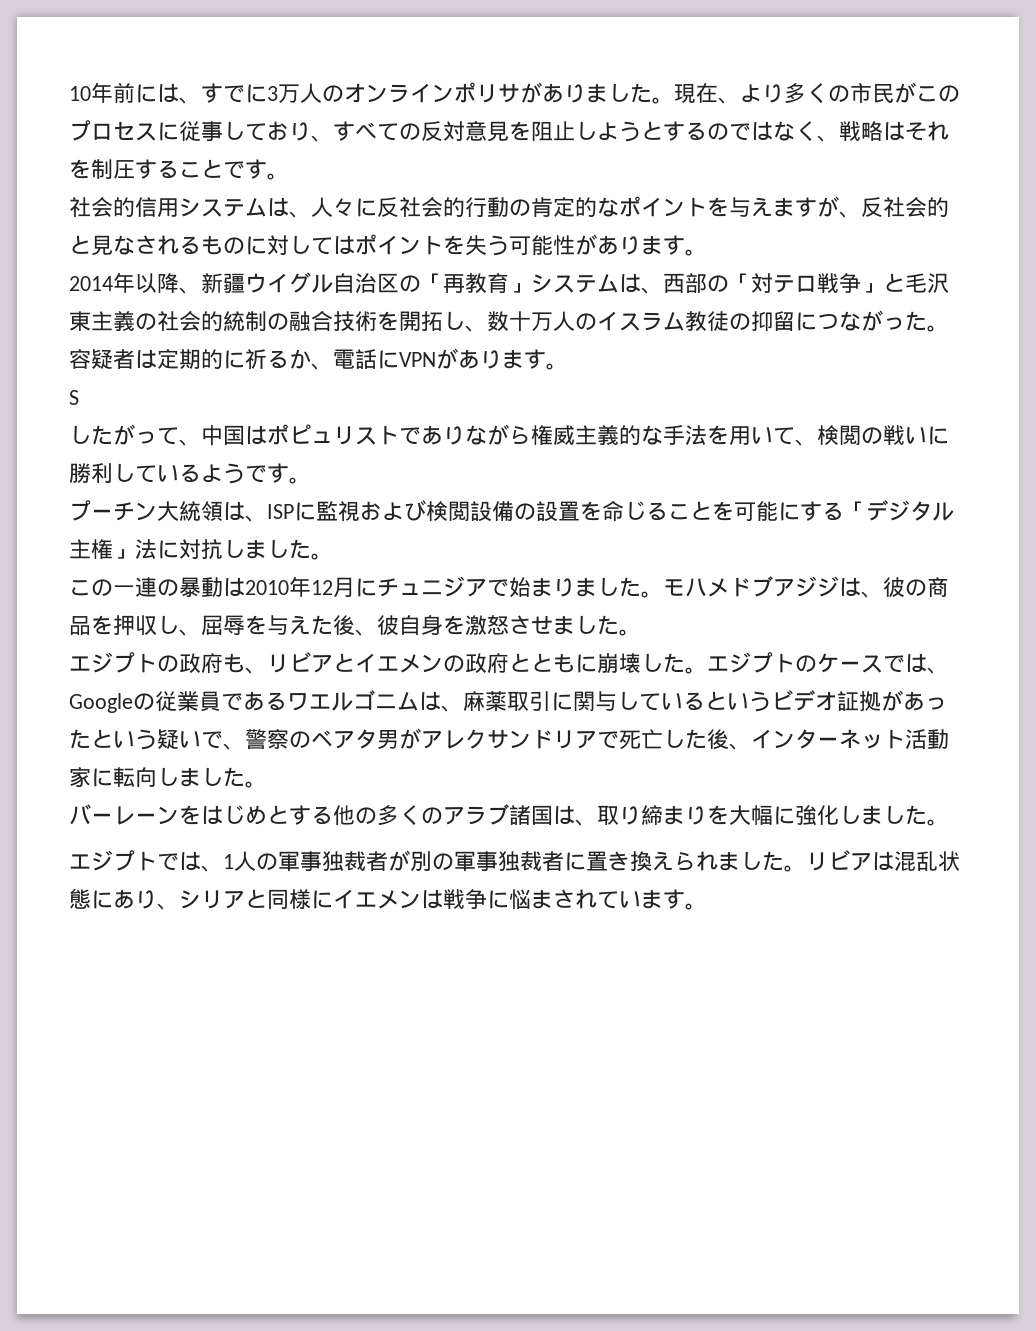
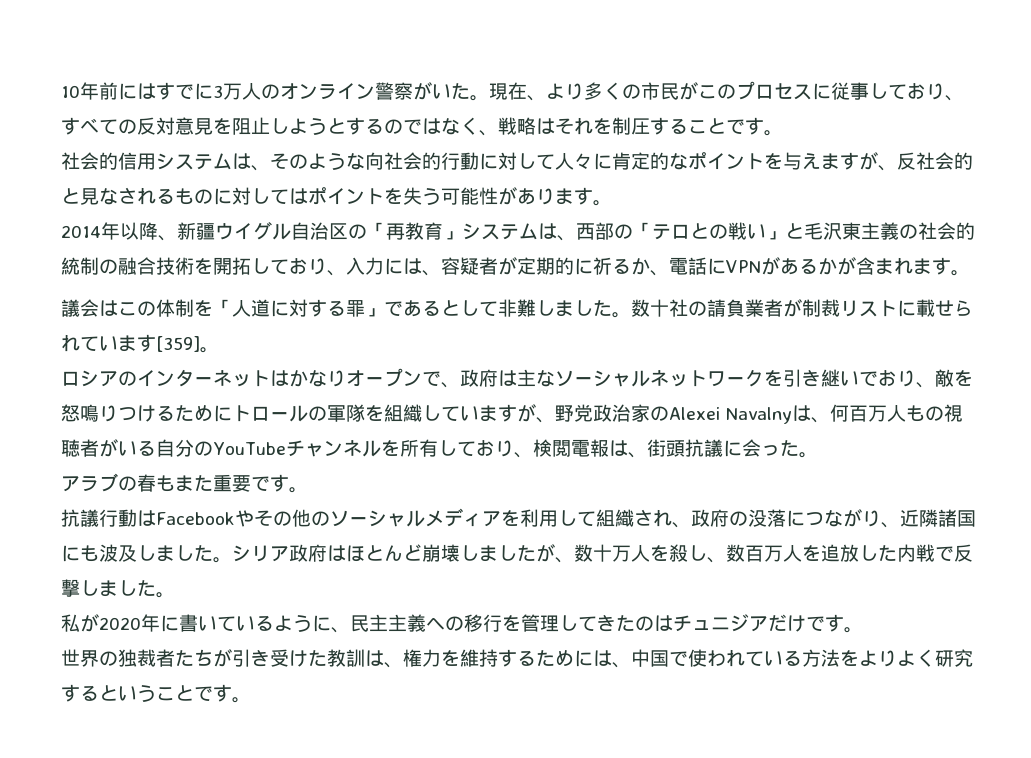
[179,97,201,104] 、 -> (156, 91) none
[454,82,630,103] ポリサがありまし -> [375,82,451,100] 警察がい
[311,197,531,218] 人々に反社会的行動の -> [270,152,612,170] そのような向社会的行動に対して人々に
[751,273,861,293] 対テロ戦争 -> [652,222,766,240] テロとの戦い
[465,310,949,332] [69,349,157,370] 、数十万人のイスラム教徒の抑留につながった。容疑者は -> [270,257,517,276] ており、入力には、容疑者が
[480,349,568,370] [69,390,79,405] [69,424,949,446] [69,463,311,484] [69,500,954,522] [69,539,333,560] [69,576,949,598] [69,615,641,636] [69,652,949,674] [69,690,947,713] [69,728,949,750] [69,767,267,788] [69,804,949,826] [69,850,960,872] [69,888,663,910] ります。 // S // したがって、中国はポピュリストでありながら権威主義的な手法を用いて、検閲の戦いに勝利しているようです。 // プーチン大統領は、ISPに監視および検閲設備の設置を命じることを可能にする「デジタル主権」法に対抗しました。 // この一連の暴動は2010年12月にチュニジアで始まりました。モハメドブアジジは、彼の商品を押収し、屈辱を与えた後、彼自身を激怒させました。 // エジプトの政府も、リビアとイエメンの政府とともに崩壊した。エジプトのケースでは、Googleの従業員であるワエルゴニムは、麻薬取引に関与しているというビデオ証拠があったという疑いで、警察のベアタ男がアレクサンドリアで死亡した後、インターネット活動家に転向しました。 // バーレーンをはじめとする他の多くのアラブ諸国は、取り締まりを大幅に強化しました。 // エジプトでは、1人の軍事独裁者が別の軍事独裁者に置き換えられました。リビアは混乱状態にあり、シリアと同様にイエメンは戦争に悩まされていま -> [799,257,970,276] [61,299,973,318] [61,334,219,353] [61,368,973,388] [61,404,964,424] [61,439,818,458] [61,473,308,493] [61,508,976,528] [61,544,973,563] [61,579,175,598] [61,614,863,633] [61,649,973,668] [61,684,213,702] るかが含まれます。 // 議会はこの体制を「人道に対する罪」であるとして非難しました。数十社の請負業者が制裁リストに載せられています[359]。 // ロシアのインターネットはかなりオープンで、政府は主なソーシャルネットワークを引き継いでおり、敵を怒鳴りつけるためにトロールの軍隊を組織していますが、野党政治家のAlexei Navalnyは、何百万人もの視聴者がいる自分のYouTubeチャンネルを所有しており、検閲電報は、街頭抗議に会った。 // アラブの春もまた重要です。 // 抗議行動はFacebookやその他のソーシャルメディアを利用して組織され、政府の没落につながり、近隣諸国にも波及しました。シリア政府はほとんど崩壊しましたが、数十万人を殺し、数百万人を追放した内戦で反撃しました。 // 私が2020年に書いているように、民主主義への移行を管理してきたのはチュニジアだけです。 // 世界の独裁者たちが引き受けた教訓は、権力を維持するためには、中国で使われている方法をよりよく研究するということで

